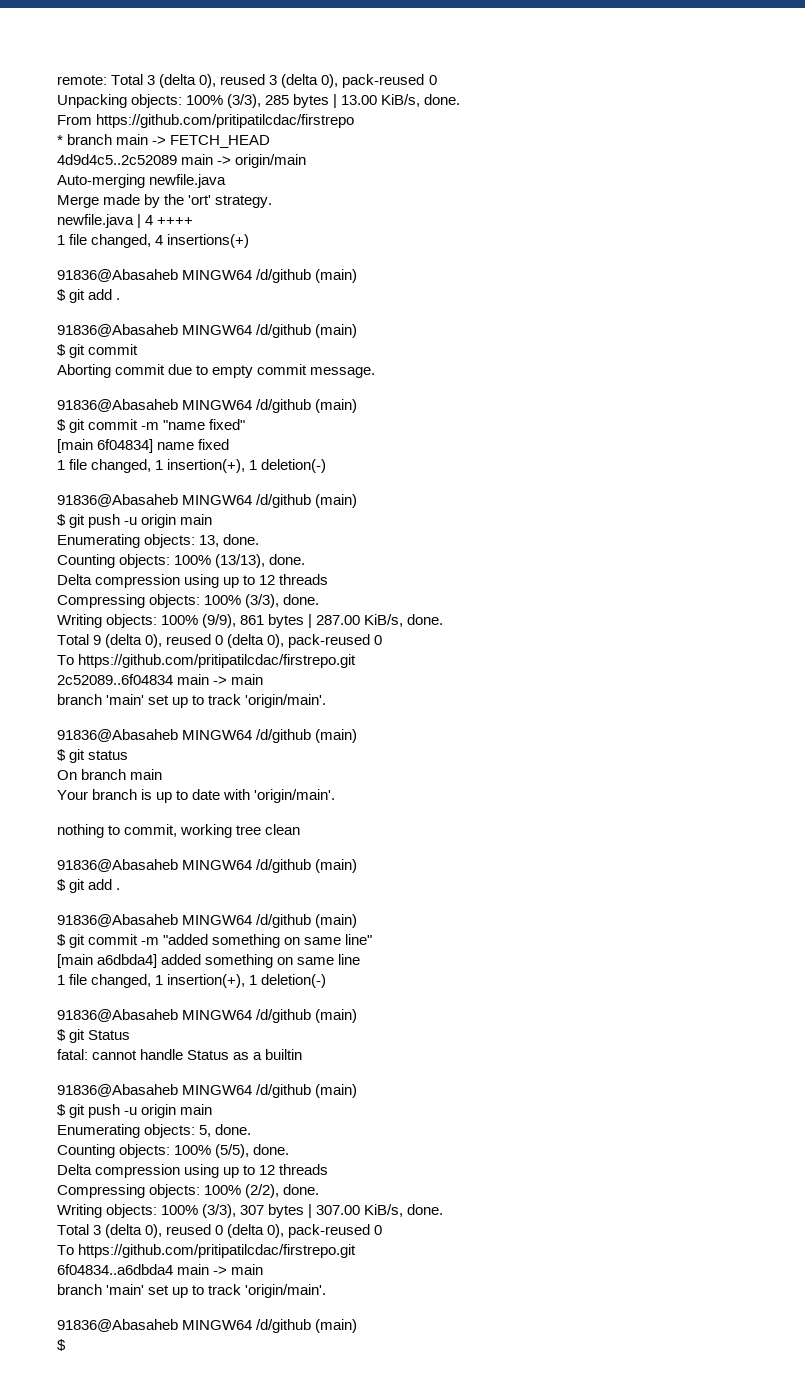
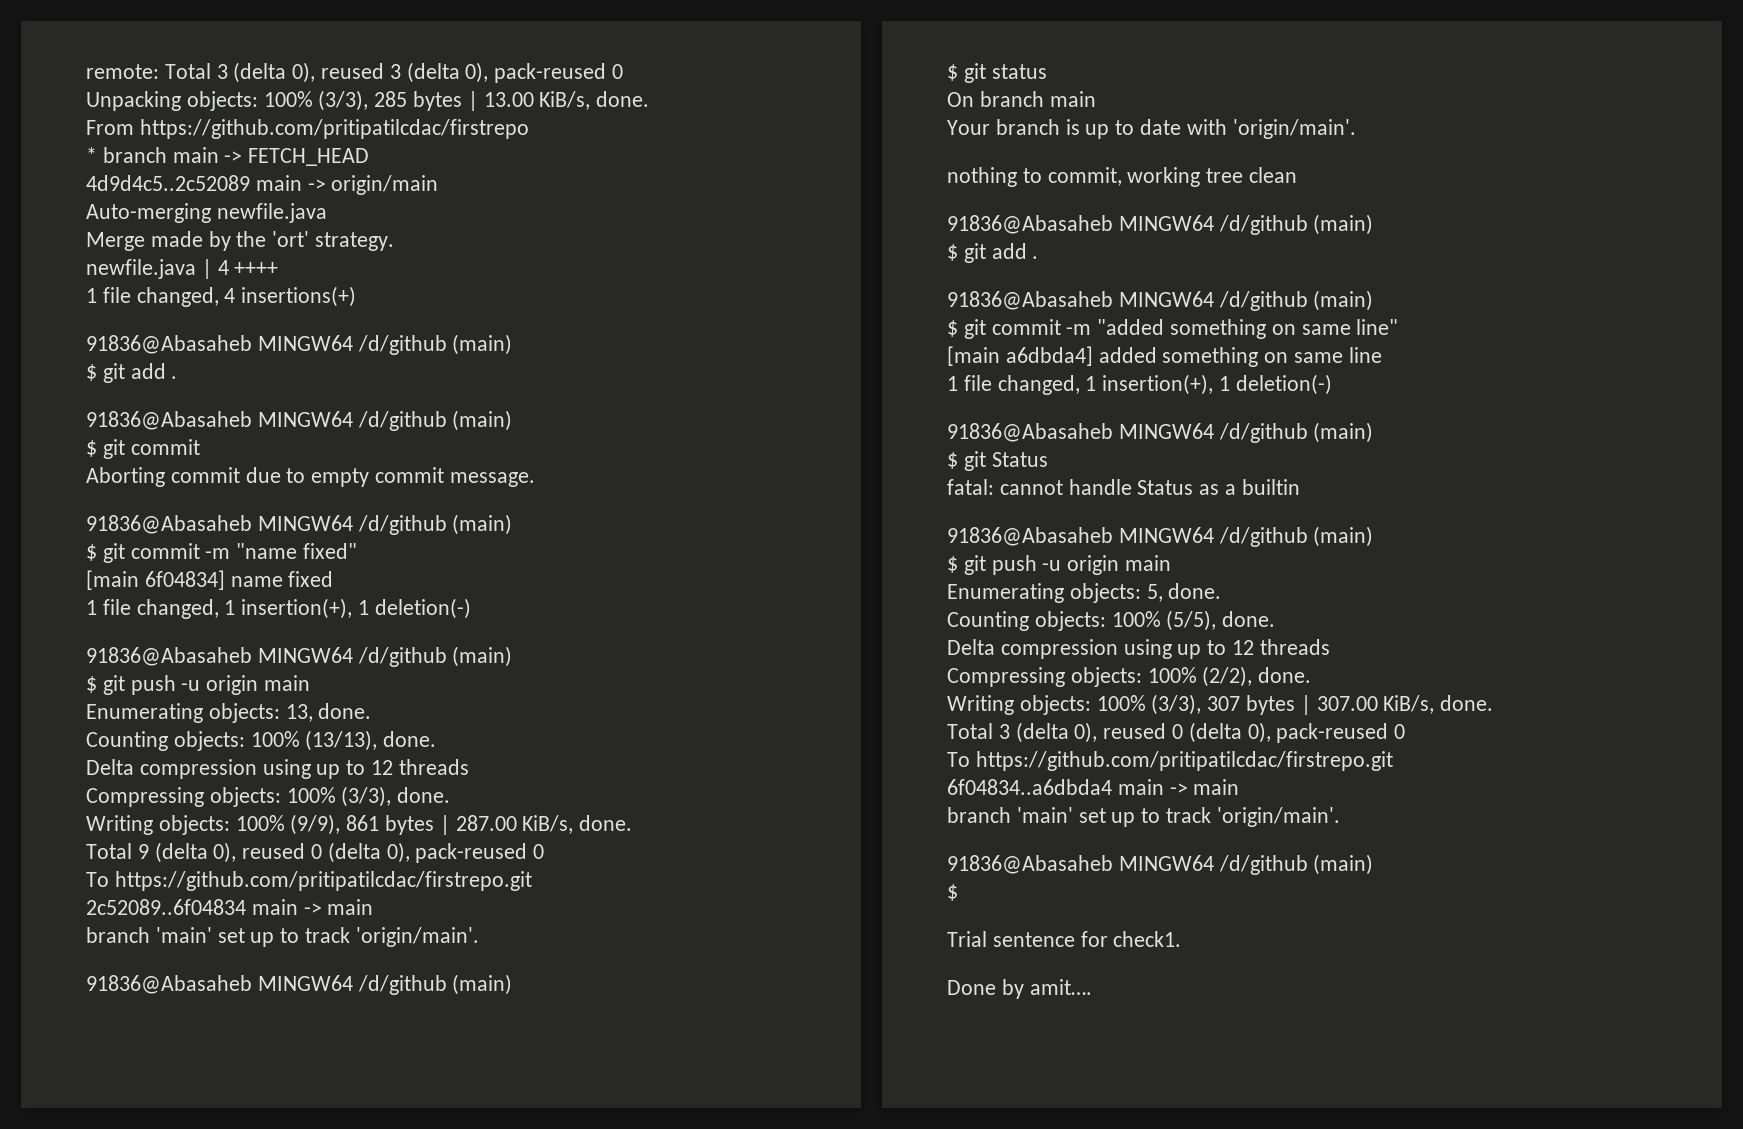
(66, 1345) none -> [947,931,1182,947] [947,979,1092,999] // Trial sentence for check1. // Done by amit….

